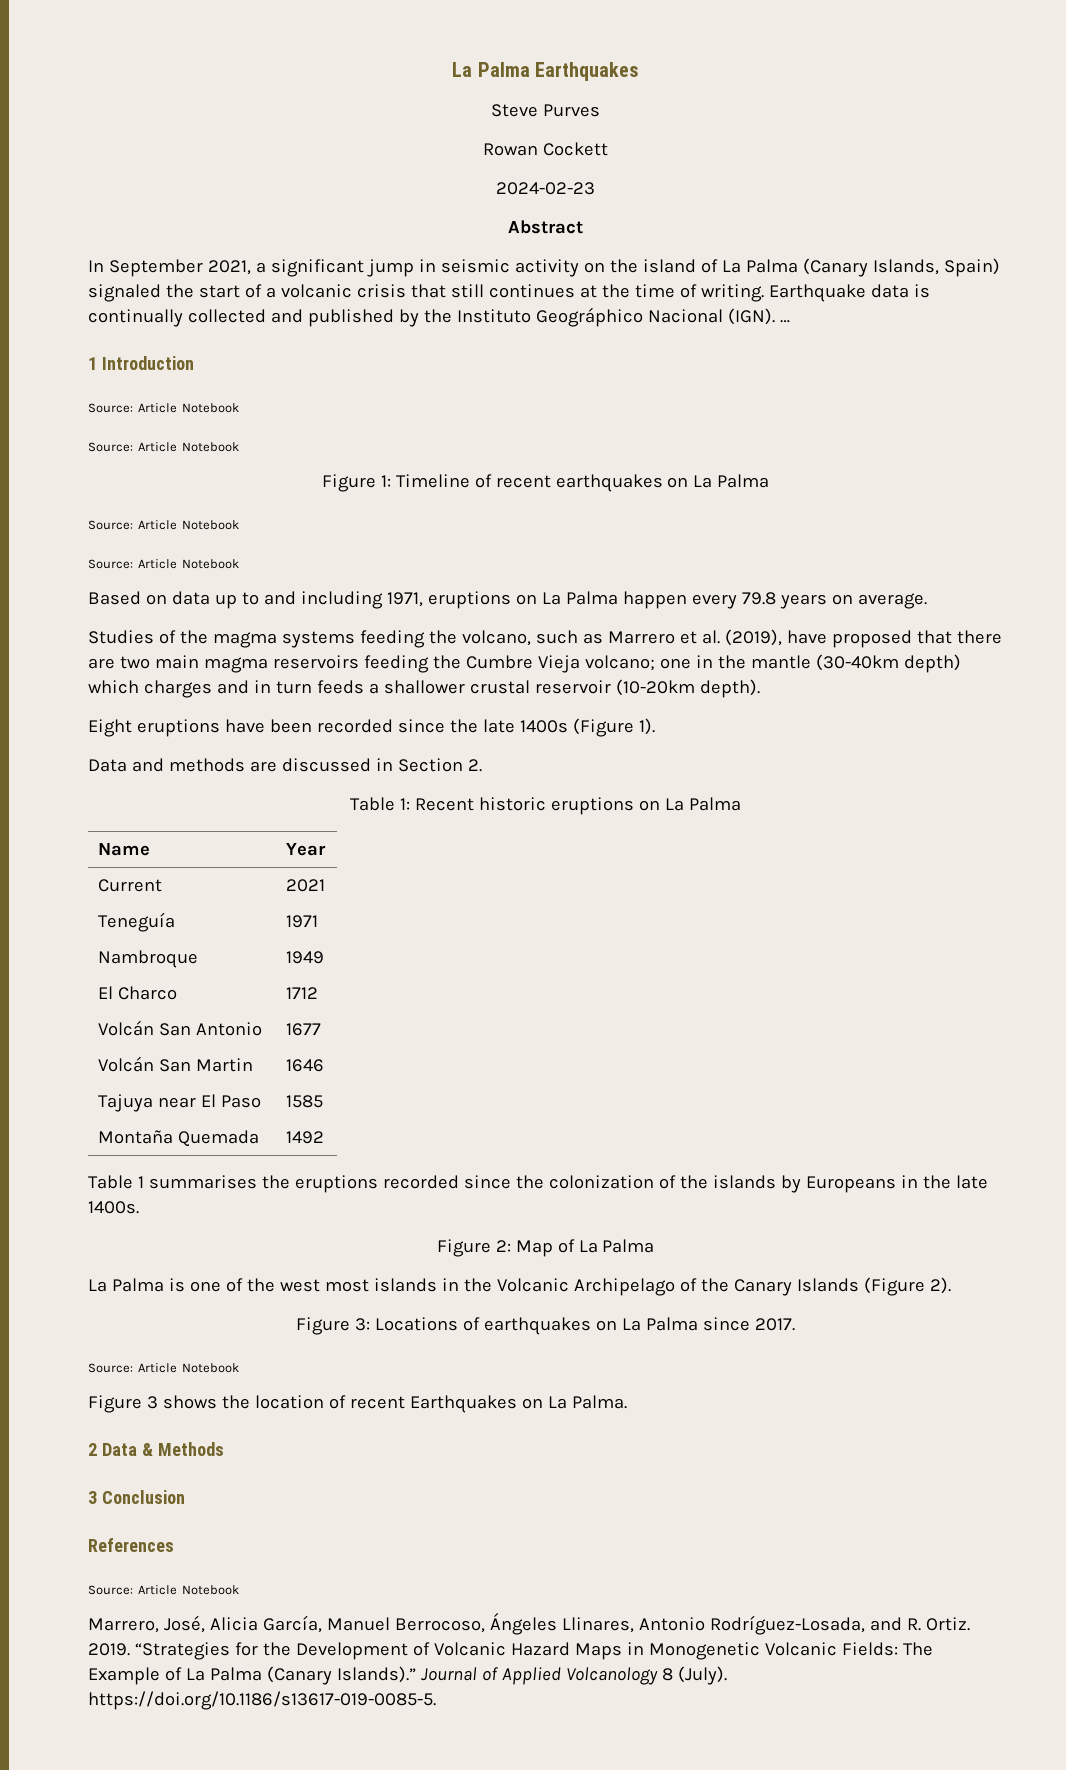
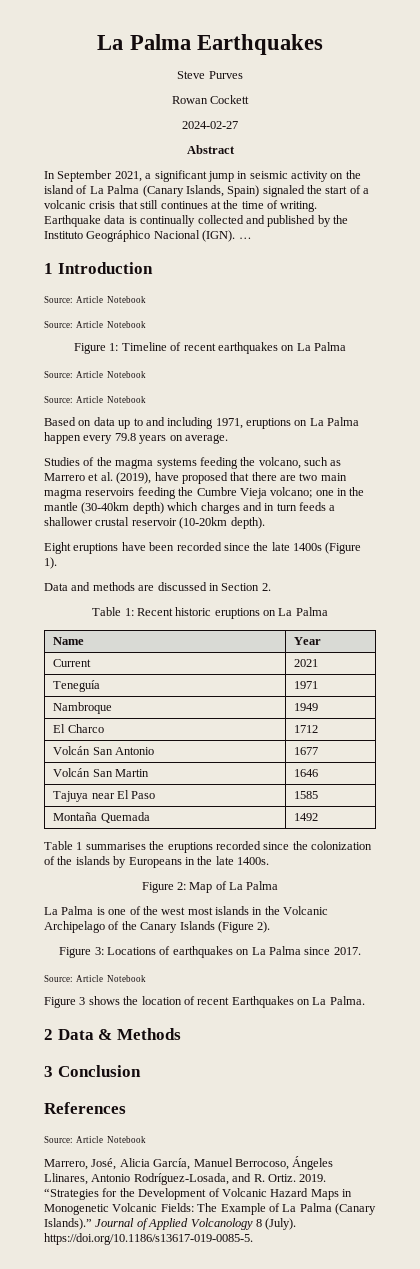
[496,182,595,195] 2024-02-23 -> [182,121,238,129] 2024-02-27

